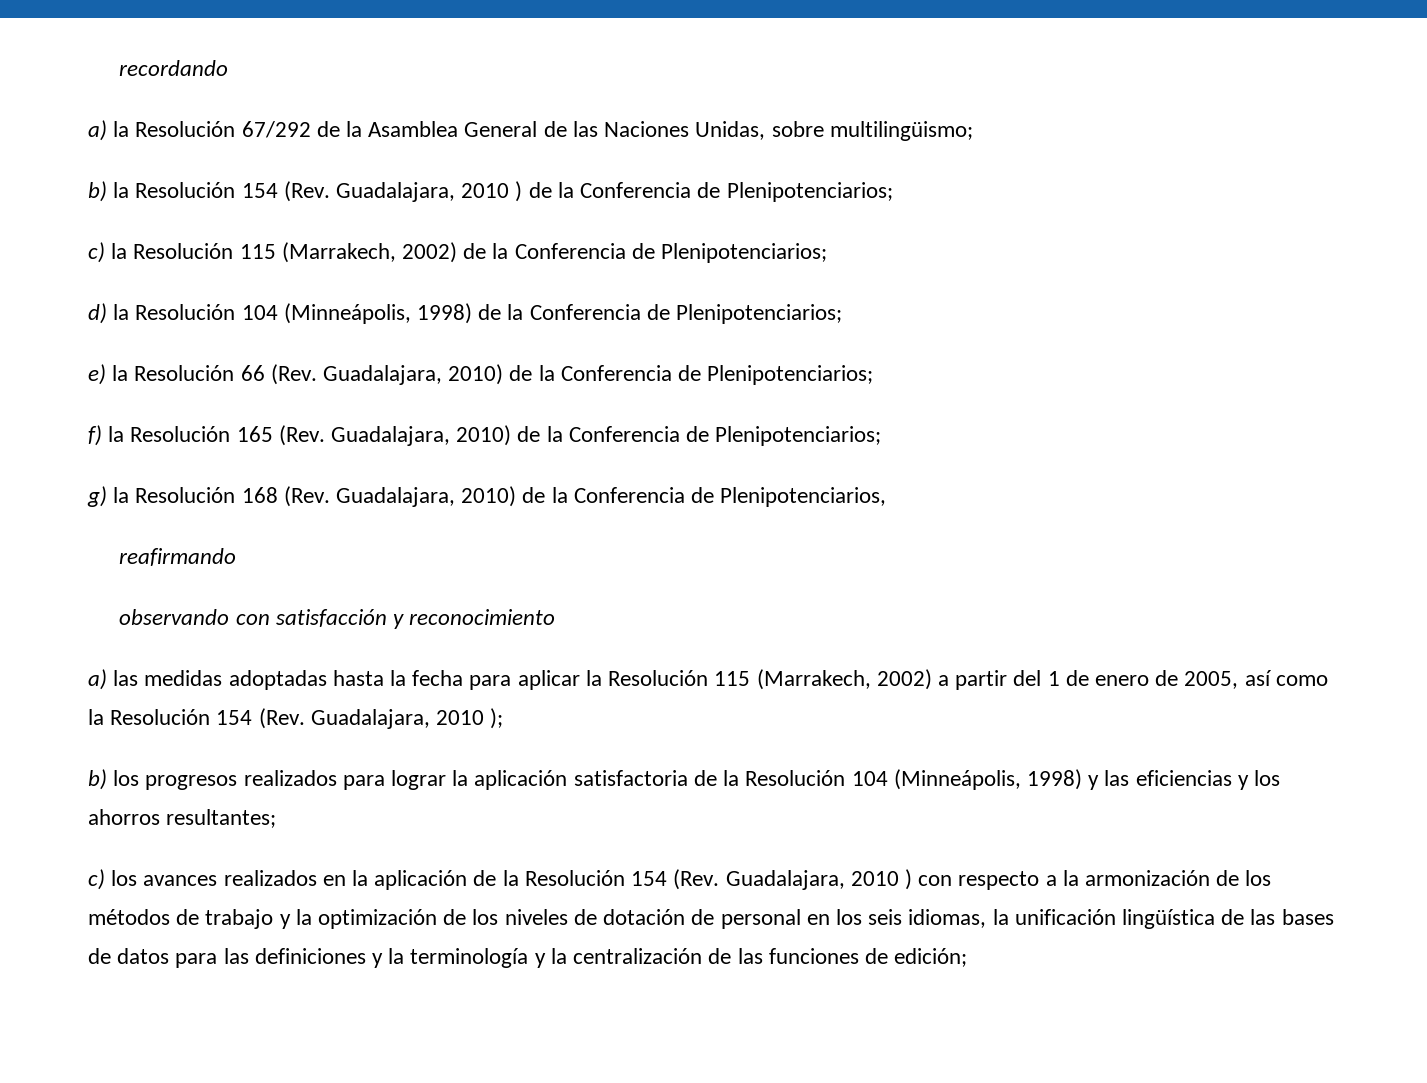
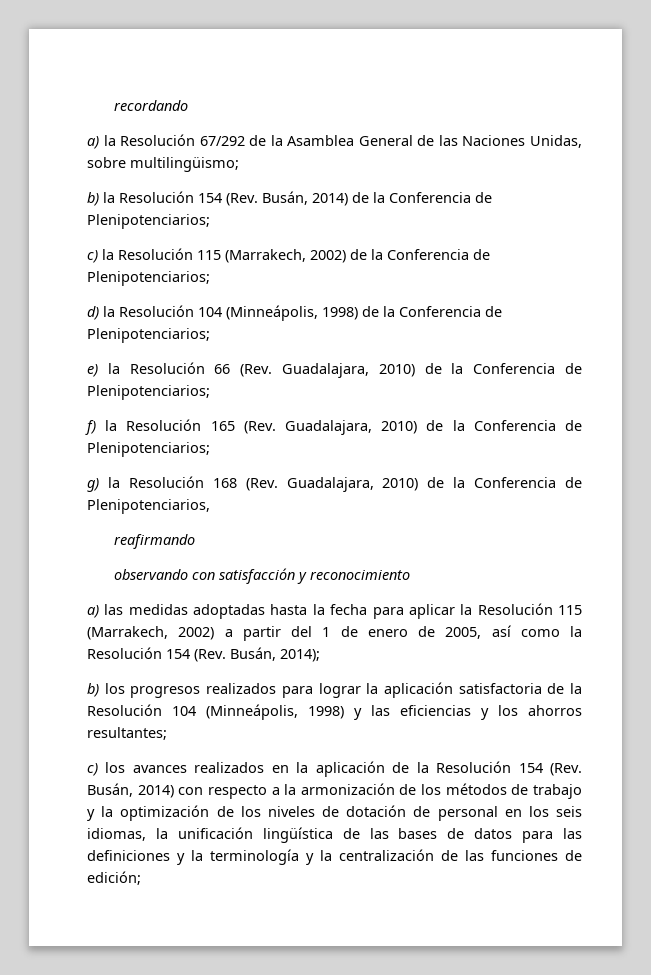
[336,181,523,202] Guadalajara, 2010 ) -> [262,191,348,206] Busán, 2014)
[310,708,504,729] Guadalajara, 2010 ); -> [230,647,320,662] Busán, 2014);
[725,869,912,890] Guadalajara, 2010 ) -> [87,783,174,798] Busán, 2014)

